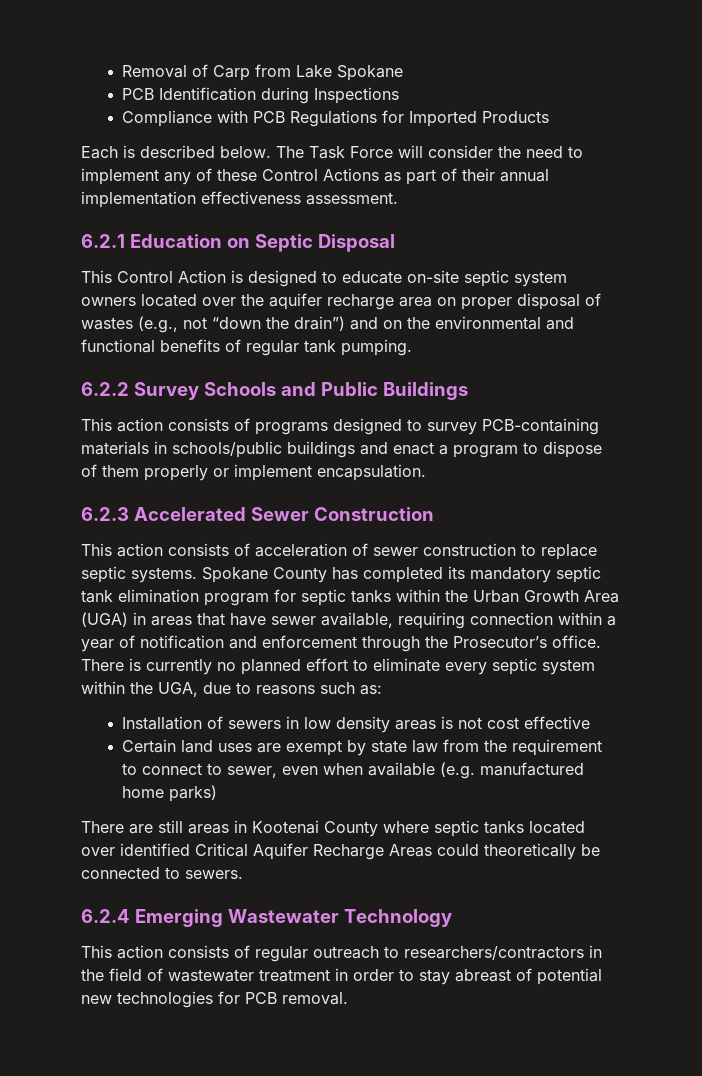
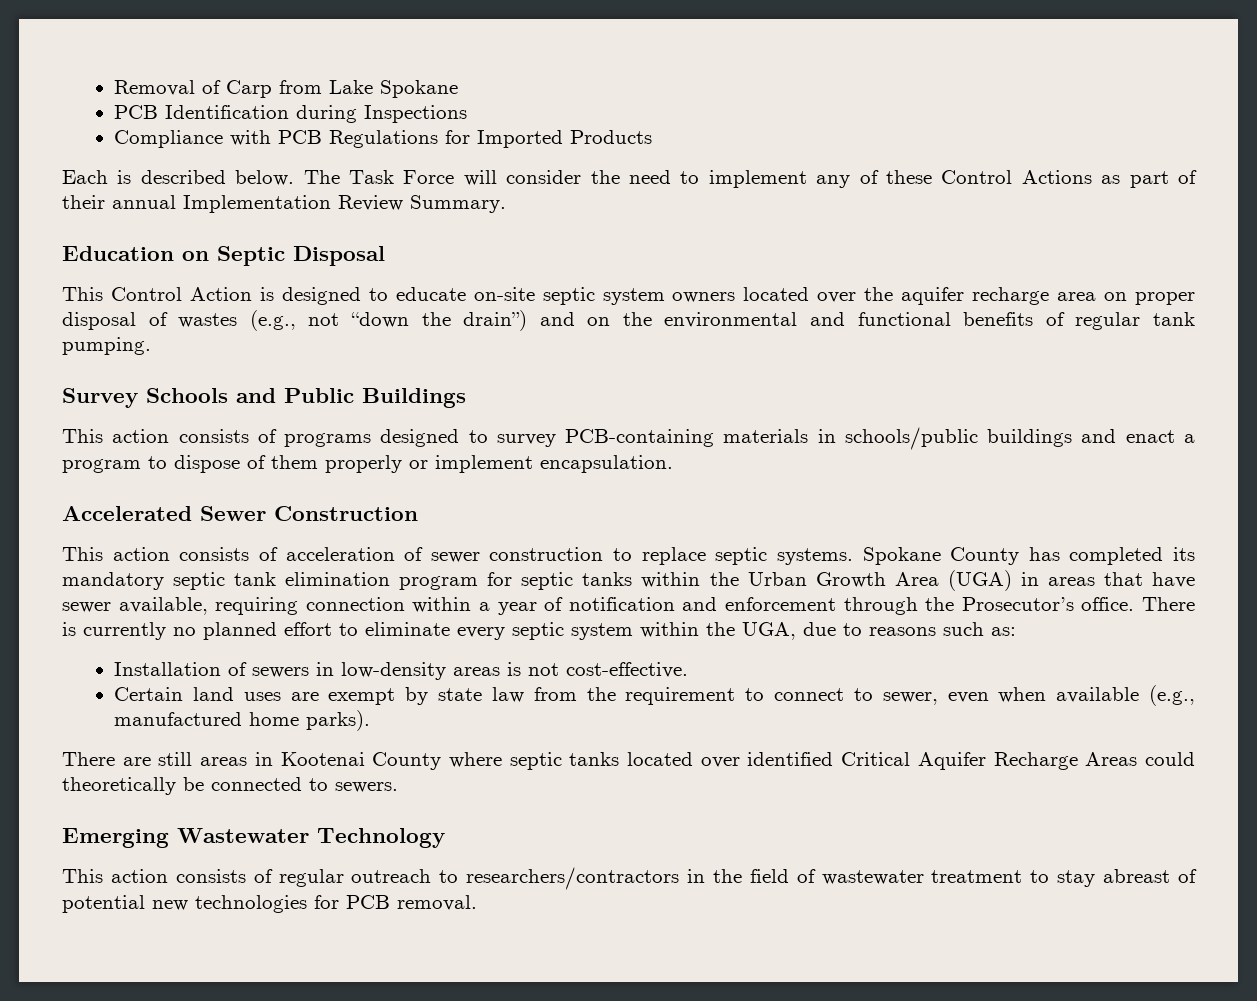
[81,191,398,208] [81,234,125,248] implementation effectiveness assessment. // 6.2.1 -> [183,195,506,213] Implementation Review Summary. //
[81,382,129,396] 6.2.2 -> (151, 346) none
[81,507,129,521] 6.2.3 -> (673, 464) none
[303,716,390,733] low density -> [341,662,447,680] low-density
[486,716,590,729] cost effective -> [566,662,689,678] cost-effective.
[439,762,475,779] (e.g. -> [1149,685,1196,706] (e.g.,
[168,785,217,802] parks) -> [306,710,371,731] parks).
[81,909,130,923] 6.2.4 -> (398, 787) none
[335,968,394,981] in order -> (1023, 876) none

